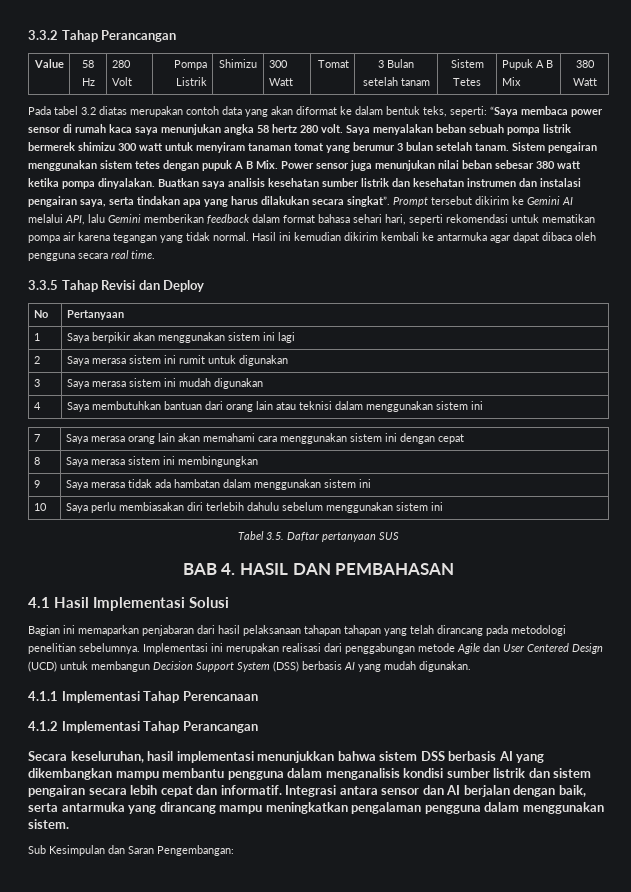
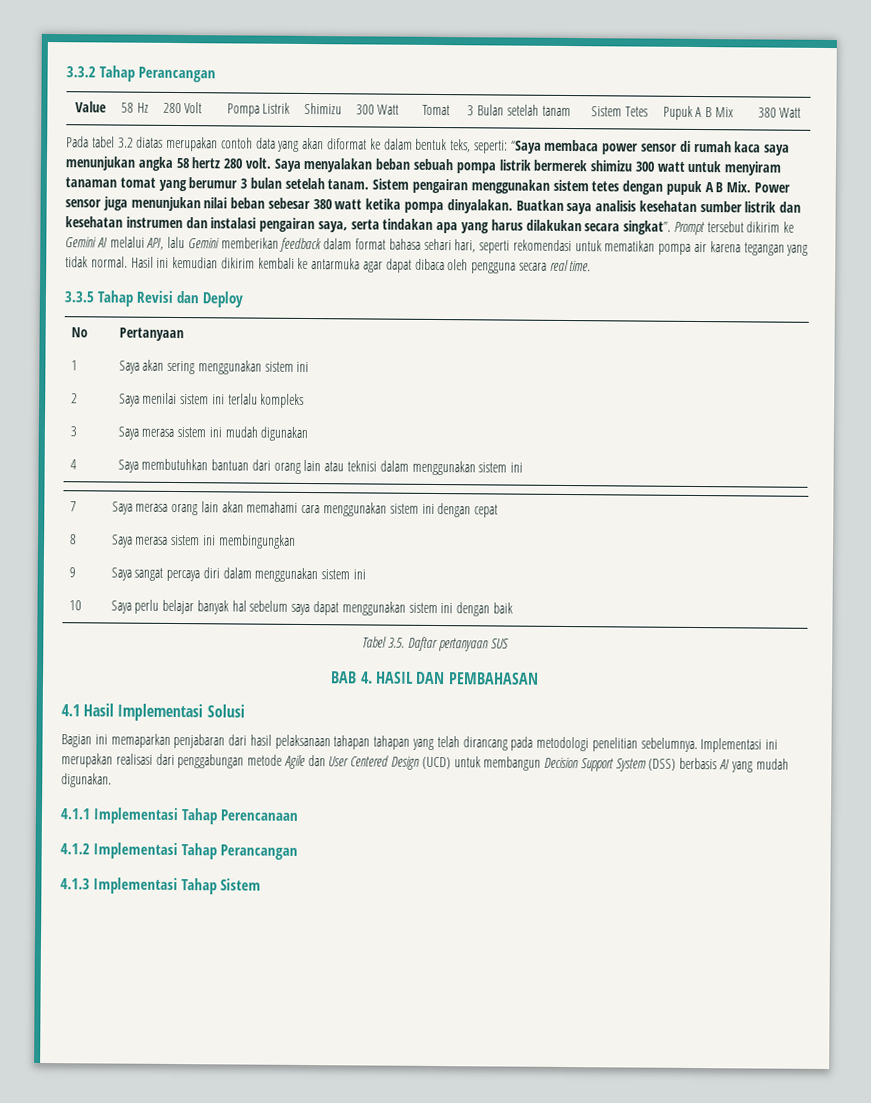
[91,332,295,343] berpikir akan menggunakan sistem ini lagi -> [142,359,310,375] akan sering menggunakan sistem ini
[91,355,288,366] merasa sistem ini rumit untuk digunakan -> [142,392,305,408] menilai sistem ini terlalu kompleks
[90,479,220,488] merasa tidak ada hambatan -> [134,567,220,582] sangat percaya diri
[118,502,443,513] membiasakan diri terlebih dahulu sebelum menggunakan sistem ini -> [162,599,513,617] belajar banyak hal sebelum saya dapat menggunakan sistem ini dengan baik
[28,751,545,763] [28,768,592,780] [28,785,586,797] [28,802,604,814] [28,819,69,829] [28,845,234,856] Secara keseluruhan, hasil implementasi menunjukkan bahwa sistem DSS berbasis AI yang dikembangkan mampu membantu pengguna dalam menganalisis kondisi sumber listrik dan sistem pengairan secara lebih cepat dan informatif. Integrasi antara sensor dan AI berjalan dengan baik, serta antarmuka yang dirancang mampu meningkatkan pengalaman pengguna dalam menggunakan sistem. // Sub Kesimpulan dan Saran Pengembangan: -> [60,877,261,895] 4.1.3 Implementasi Tahap Sistem

